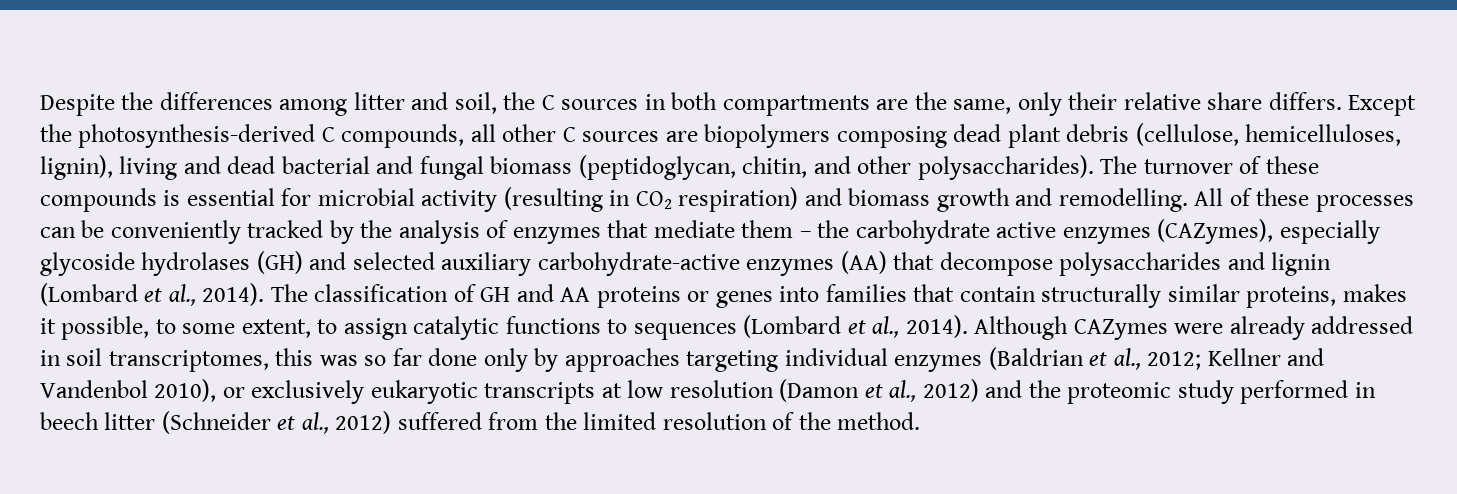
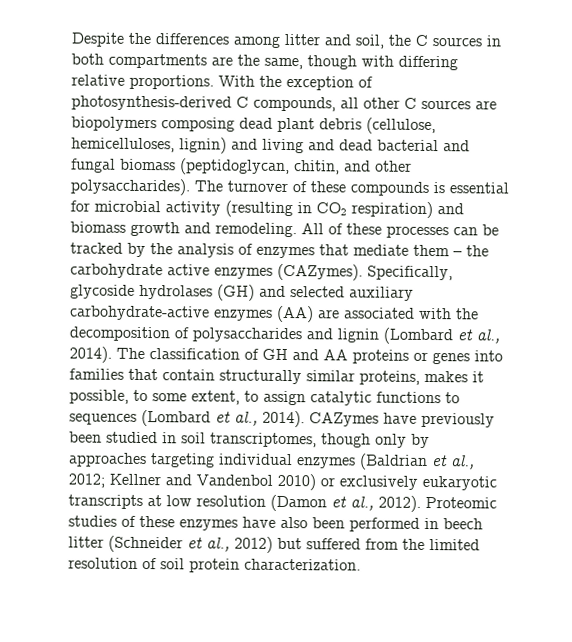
[1017,92,1417,116] [40,124,72,142] only their relative share differs. Except the -> [307,55,458,71] [71,74,373,91] though with differing relative proportions. With the exception of
[40,155,113,180] lignin), -> [179,137,258,154] lignin) and
[1058,188,1188,212] remodelling. -> [215,222,297,238] remodeling.
[110,220,241,244] conveniently -> (499, 230) none
[1157,219,1380,244] (CAZymes), especially -> [277,263,453,281] (CAZymes). Specifically,
[893,252,1053,276] that decompose -> [318,307,479,320] [69,326,189,342] are associated with the decomposition of
[974,316,1414,340] [40,348,478,372] Although CAZymes were already addressed in soil transcriptomes, this was so far done -> [309,412,495,428] [69,431,371,448] CAZymes have previously been studied in soil transcriptomes, though
[154,379,217,402] 2010), -> [277,473,316,491] 2010)
[922,379,1234,404] 2012) and the proteomic study -> [378,495,497,512] [68,515,345,531] 2012). Proteomic studies of these enzymes have also been
(392, 422) none -> [277,537,302,550] but
[798,412,921,430] the method. -> [160,558,361,573] soil protein characterization.

